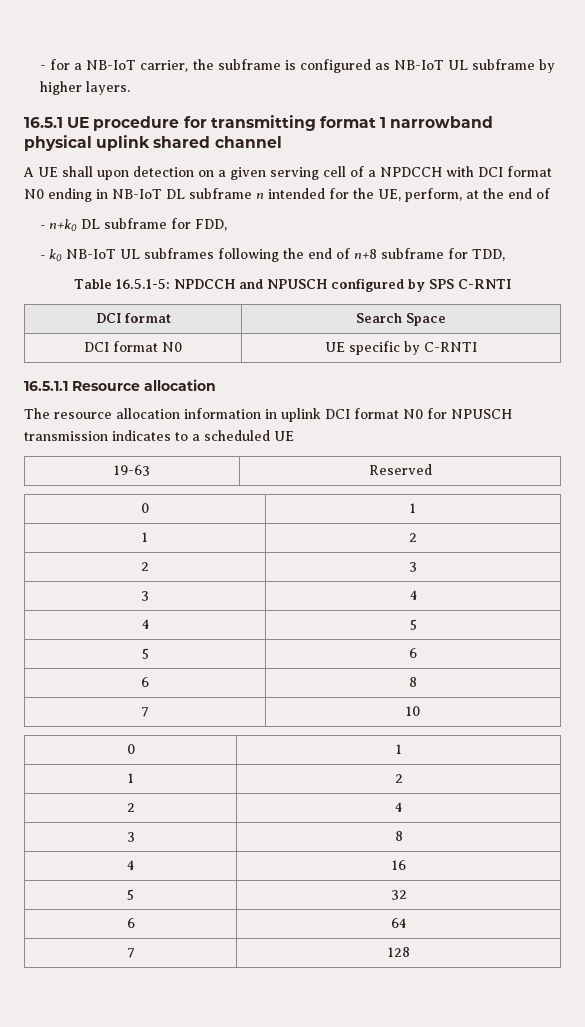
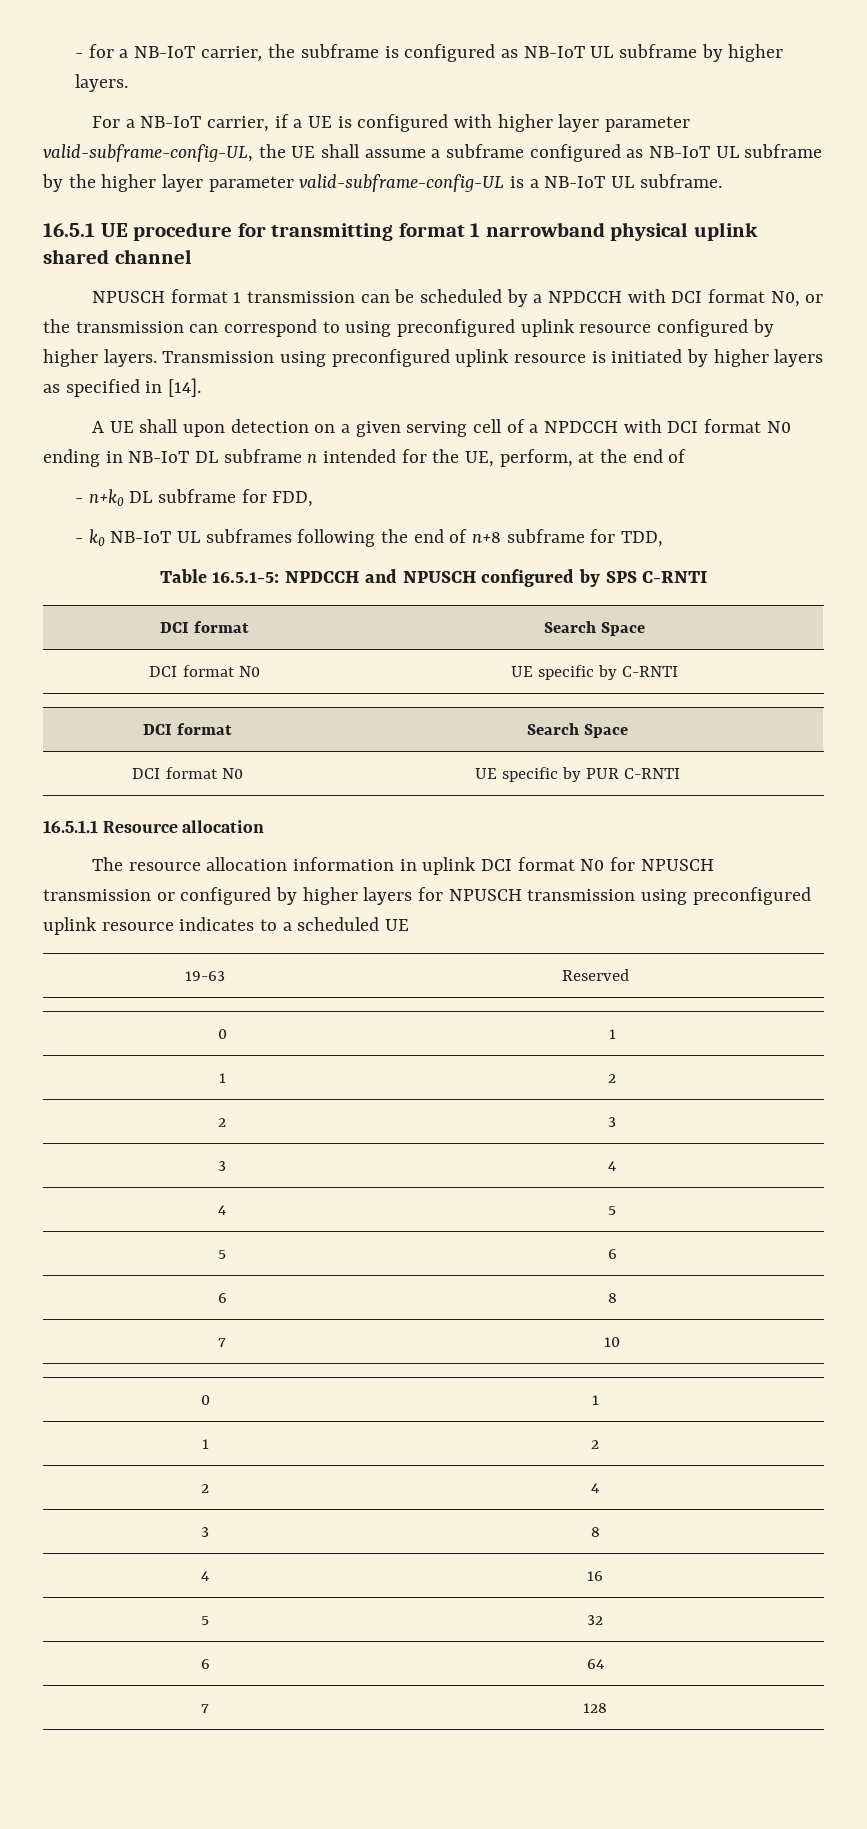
(130, 88) none -> [92,114,691,132] [43,144,823,162] [42,174,722,192] // For a NB-IoT carrier, if a UE is configured with higher layer parameter valid-subframe-config-UL, the UE shall assume a subframe configured as NB-IoT UL subframe by the higher layer parameter valid-subframe-config-UL is a NB-IoT UL subframe.
(282, 142) none -> [92,289,824,307] [43,319,774,337] [43,349,824,367] [43,378,202,397] // NPUSCH format 1 transmission can be scheduled by a NPDCCH with DCI format N0, or the transmission can correspond to using preconfigured uplink resource configured by higher layers. Transmission using preconfigured uplink resource is initiated by higher layers as specified in [14].
(477, 347) none -> [142,723,233,735] [526,723,629,738] [132,767,243,779] [474,767,681,782] // DCI format | Search Space // DCI format N0 | UE specific by PUR C-RNTI
(108, 436) none -> [156,887,811,905] [43,917,174,935] or configured by higher layers for NPUSCH transmission using preconfigured uplink resource

